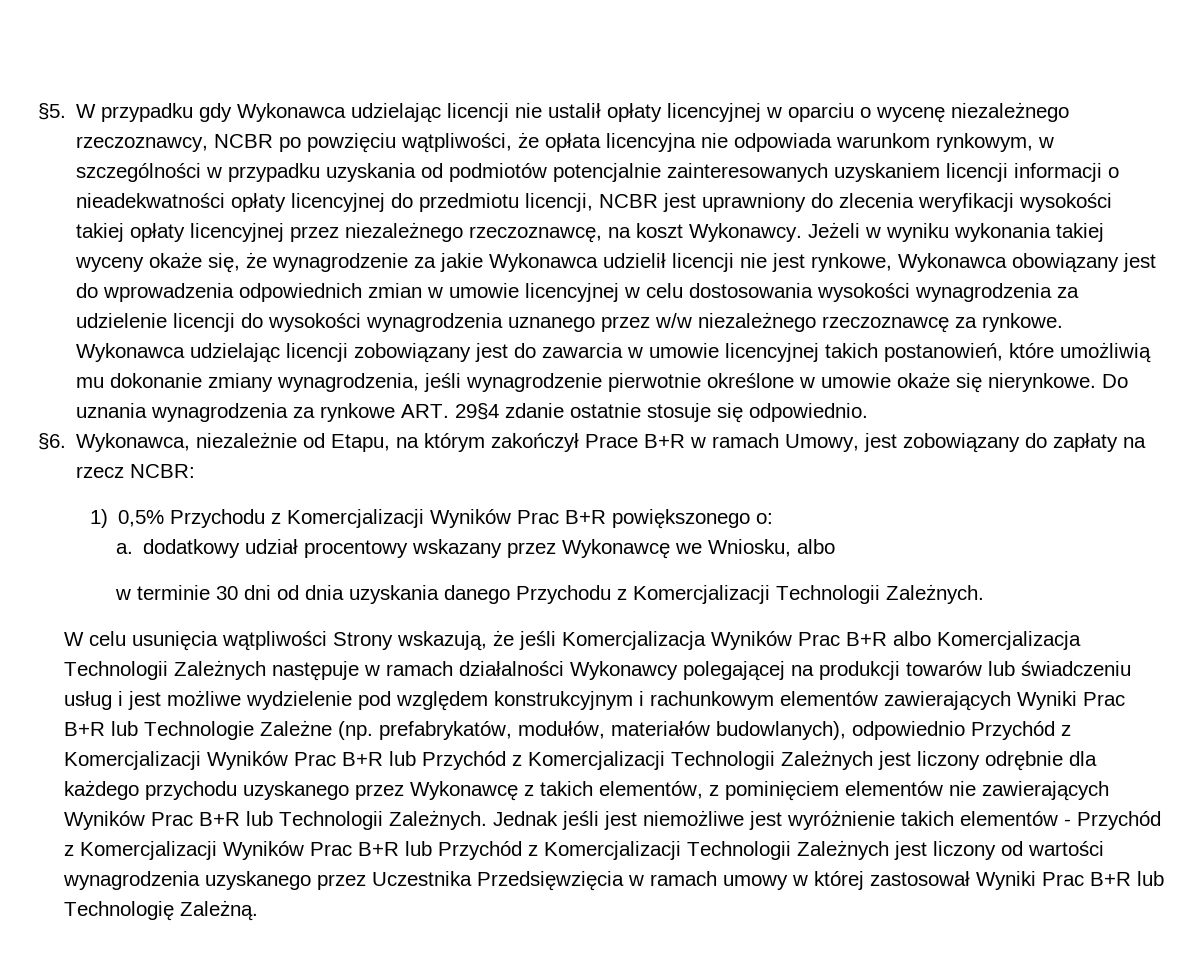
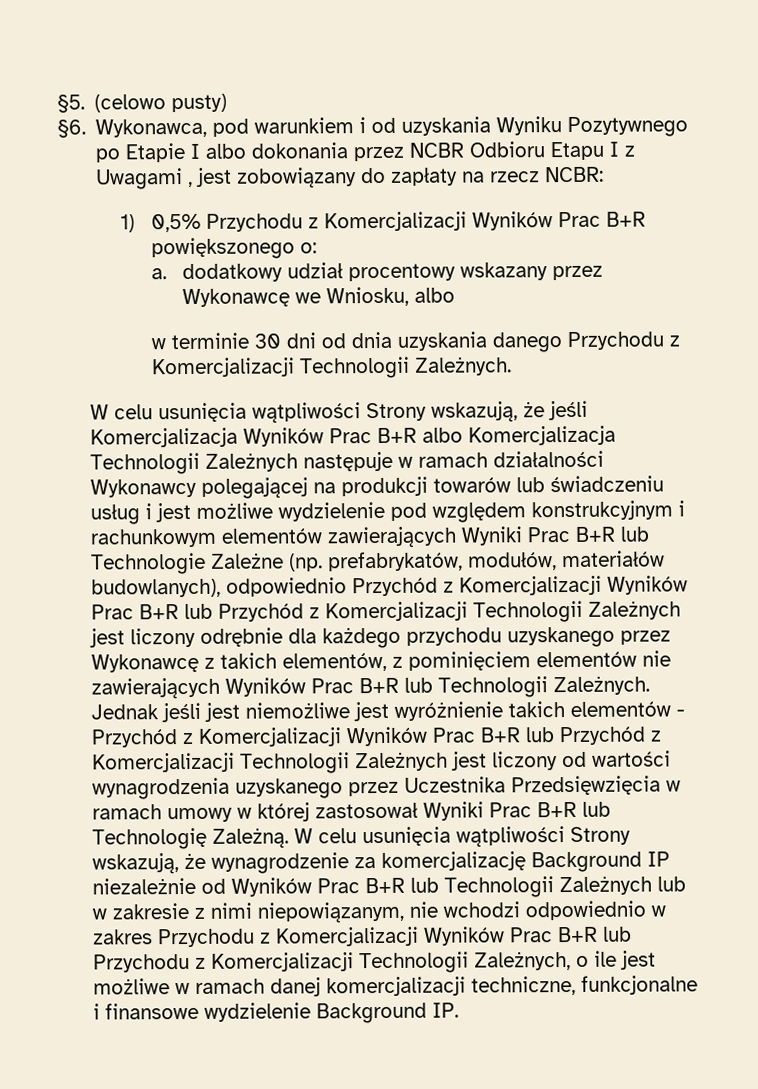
[76,102,1070,123] [76,132,1055,153] [76,163,1120,182] [76,193,1113,212] [76,222,1105,243] [75,252,1157,273] [76,283,1080,302] [76,312,1064,333] [76,342,1152,363] [76,372,1129,393] [76,403,869,423] [38,432,860,452] W przypadku gdy Wykonawca udzielając licencji nie ustalił opłaty licencyjnej w oparciu o wycenę niezależnego rzeczoznawcy, NCBR po powzięciu wątpliwości, że opłata licencyjna nie odpowiada warunkom rynkowym, w szczególności w przypadku uzyskania od podmiotów potencjalnie zainteresowanych uzyskaniem licencji informacji o nieadekwatności opłaty licencyjnej do przedmiotu licencji, NCBR jest uprawniony do zlecenia weryfikacji wysokości takiej opłaty licencyjnej przez niezależnego rzeczoznawcę, na koszt Wykonawcy. Jeżeli w wyniku wykonania takiej wyceny okaże się, że wynagrodzenie za jakie Wykonawca udzielił licencji nie jest rynkowe, Wykonawca obowiązany jest do wprowadzenia odpowiednich zmian w umowie licencyjnej w celu dostosowania wysokości wynagrodzenia za udzielenie licencji do wysokości wynagrodzenia uznanego przez w/w niezależnego rzeczoznawcę za rynkowe. Wykonawca udzielając licencji zobowiązany jest do zawarcia w umowie licencyjnej takich postanowień, które umożliwią mu dokonanie zmiany wynagrodzenia, jeśli wynagrodzenie pierwotnie określone w umowie okaże się nierynkowe. Do uznania wynagrodzenia za rynkowe ART. 29§4 zdanie ostatnie stosuje się odpowiednio. // §6. Wykonawca, niezależnie od Etapu, na którym zakończył Prace B+R w ramach Umowy, -> [94,93,228,113] [57,116,689,138] [95,141,636,163] [96,168,194,190] (celowo pusty) // §6. Wykonawca, pod warunkiem i od uzyskania Wyniku Pozytywnego po Etapie I albo dokonania przez NCBR Odbioru Etapu I z Uwagami ,
(258, 910) none -> [293,826,631,848] [91,851,670,875] [91,875,686,898] [91,900,666,924] [92,926,632,948] [92,950,656,974] [92,975,698,997] [92,1002,459,1024] W celu usunięcia wątpliwości Strony wskazują, że wynagrodzenie za komercjalizację Background IP niezależnie od Wyników Prac B+R lub Technologii Zależnych lub w zakresie z nimi niepowiązanym, nie wchodzi odpowiednio w zakres Przychodu z Komercjalizacji Wyników Prac B+R lub Przychodu z Komercjalizacji Technologii Zależnych, o ile jest możliwe w ramach danej komercjalizacji techniczne, funkcjonalne i finansowe wydzielenie Background IP.

